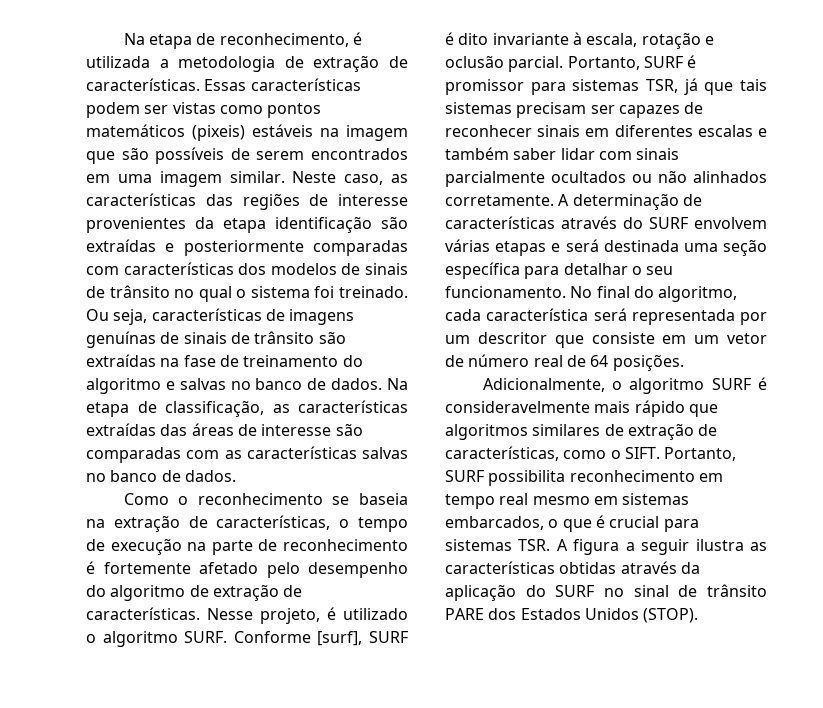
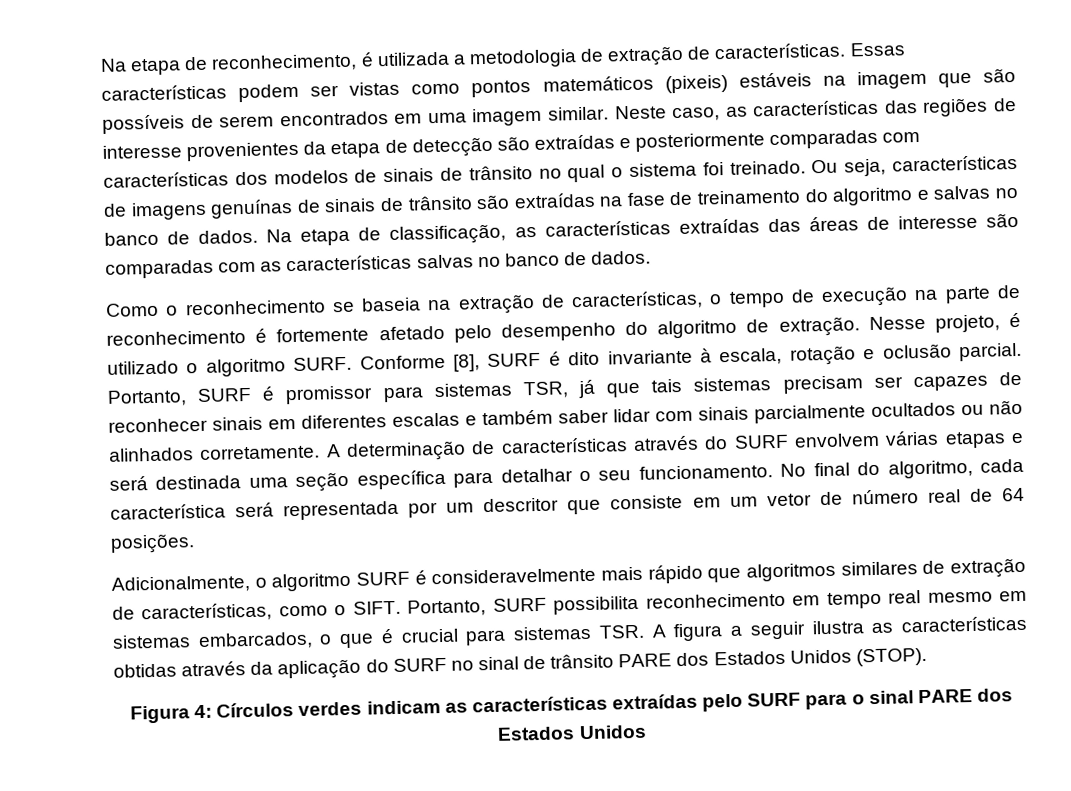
[275,216,372,233] identificação -> [384,136,494,158] de detecção
[212,584,303,601] [86,607,200,620] extração de características. -> [778,316,860,337] extração.
[317,631,363,646] [surf], -> [453,354,480,372] [8],
(699, 615) none -> [130,688,1013,724] [497,724,647,741] // Figura 4: Círculos verdes indicam as características extraídas pelo SURF para o sinal PARE dos Estados Unidos

